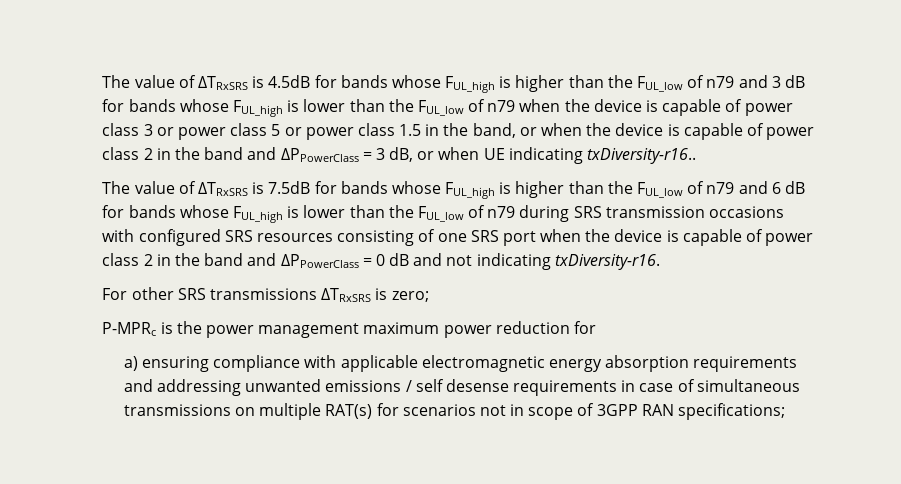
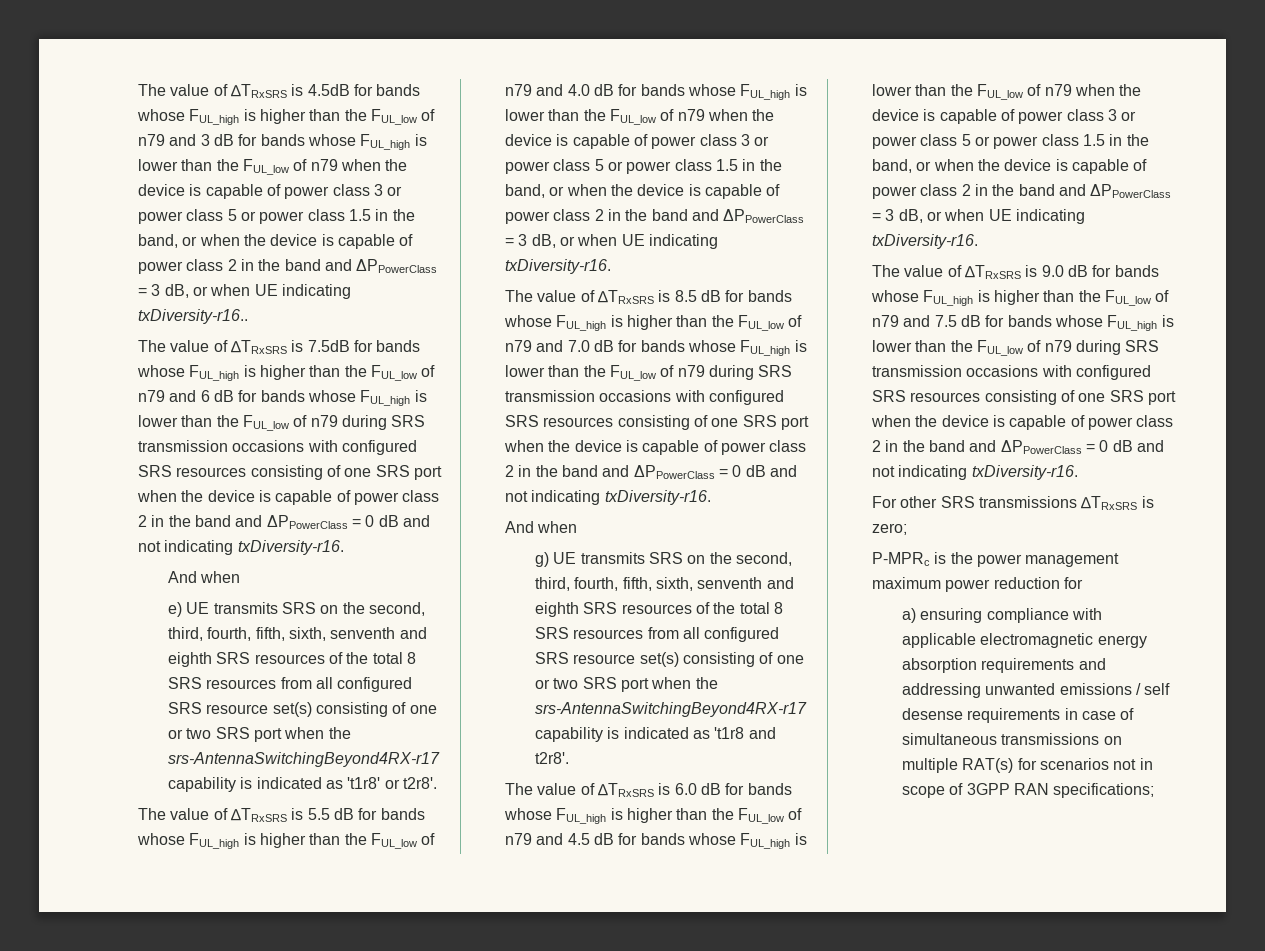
(660, 262) none -> [167,571,241,583] [167,602,425,617] [167,627,427,641] [167,652,416,667] [167,677,413,692] [167,702,437,717] [167,727,351,742] [167,752,440,767] [167,777,437,792] [137,808,425,822] [136,833,436,849] [504,84,807,100] [504,109,775,125] [504,134,770,149] [504,159,782,174] [504,184,781,199] [504,209,805,224] [504,234,718,249] [504,259,611,274] [504,290,792,304] [503,315,803,331] [504,340,807,356] [504,365,793,381] [504,390,784,405] [504,415,809,430] [503,440,807,455] [504,465,797,479] [504,490,711,505] [504,521,578,533] [534,552,792,567] [534,577,794,591] [534,602,783,617] [534,627,780,642] [534,652,804,667] [534,677,718,692] [534,702,807,717] [534,727,776,742] [534,752,569,764] [504,783,792,797] [503,808,803,824] [504,833,807,849] [871,84,1142,100] [871,109,1137,124] [871,134,1149,149] [871,159,1148,174] [871,184,1172,199] [871,209,1085,224] [871,234,978,249] [871,265,1159,279] [870,290,1170,306] [871,315,1174,331] [871,340,1160,356] [871,365,1151,380] [871,390,1176,405] [870,415,1174,430] [871,440,1164,454] [871,465,1078,480] // And when // e) UE transmits SRS on the second, third, fourth, fifth, sixth, senventh and eighth SRS resources of the total 8 SRS resources from all configured SRS resource set(s) consisting of one or two SRS port when the srs-AntennaSwitchingBeyond4RX-r17 capability is indicated as 't1r8' or t2r8'. // The value of ∆TRxSRS is 5.5 dB for bands whose FUL_high is higher than the FUL_low of n79 and 4.0 dB for bands whose FUL_high is lower than the FUL_low of n79 when the device is capable of power class 3 or power class 5 or power class 1.5 in the band, or when the device is capable of power class 2 in the band and ΔPPowerClass = 3 dB, or when UE indicating txDiversity-r16. // The value of ∆TRxSRS is 8.5 dB for bands whose FUL_high is higher than the FUL_low of n79 and 7.0 dB for bands whose FUL_high is lower than the FUL_low of n79 during SRS transmission occasions with configured SRS resources consisting of one SRS port when the device is capable of power class 2 in the band and ΔPPowerClass = 0 dB and not indicating txDiversity-r16. // And when // g) UE transmits SRS on the second, third, fourth, fifth, sixth, senventh and eighth SRS resources of the total 8 SRS resources from all configured SRS resource set(s) consisting of one or two SRS port when the srs-AntennaSwitchingBeyond4RX-r17 capability is indicated as 't1r8 and t2r8'. // The value of ∆TRxSRS is 6.0 dB for bands whose FUL_high is higher than the FUL_low of n79 and 4.5 dB for bands whose FUL_high is lower than the FUL_low of n79 when the device is capable of power class 3 or power class 5 or power class 1.5 in the band, or when the device is capable of power class 2 in the band and ΔPPowerClass = 3 dB, or when UE indicating txDiversity-r16. // The value of ∆TRxSRS is 9.0 dB for bands whose FUL_high is higher than the FUL_low of n79 and 7.5 dB for bands whose FUL_high is lower than the FUL_low of n79 during SRS transmission occasions with configured SRS resources consisting of one SRS port when the device is capable of power class 2 in the band and ΔPPowerClass = 0 dB and not indicating txDiversity-r16.

